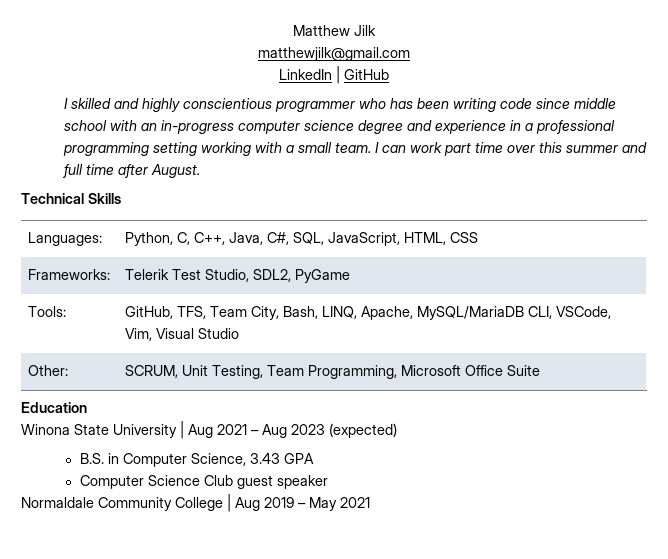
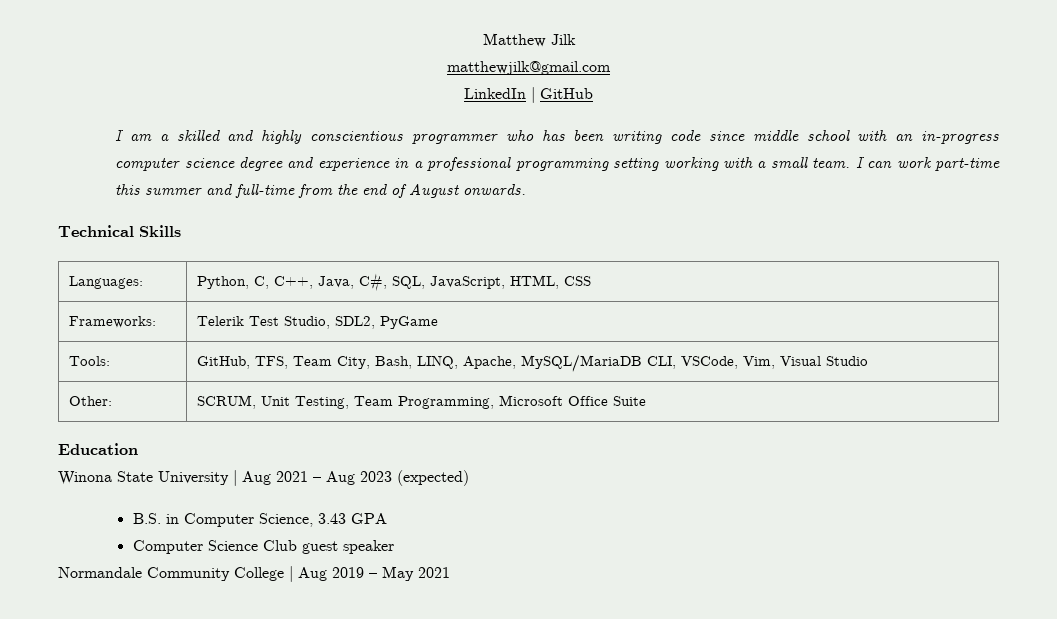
(68, 103) none -> [129,134,169,141] am a
[443,142,647,156] [62,164,200,178] part time over this summer and full time after August. -> [934,158,1000,171] [115,183,527,198] part-time this summer and full-time from the end of August onwards.
[21,497,94,508] Normaldale -> [58,567,142,578] Normandale

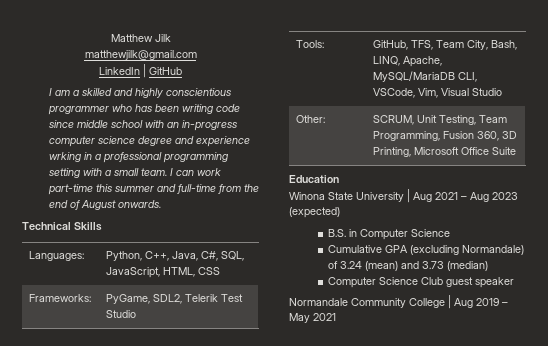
(390, 164) none -> [48,152,81,162] wrking
[663,157,719,171] working -> (80, 173) none
[253,276,269,289] C, -> (143, 256) none
[196,316,438,329] Telerik Test Studio, SDL2, PyGame -> [106,294,244,304] [106,310,137,318] PyGame, SDL2, Telerik Test Studio
(494, 402) none -> [443,131,518,141] [373,147,412,157] Fusion 360, 3D Printing,
[258,513,346,527] Science, 3.43 -> [410,229,450,237] [327,245,382,253] Science // Cumulative
(387, 518) none -> [409,245,524,255] [327,261,488,271] (excluding Normandale) of 3.24 (mean) and 3.73 (median)

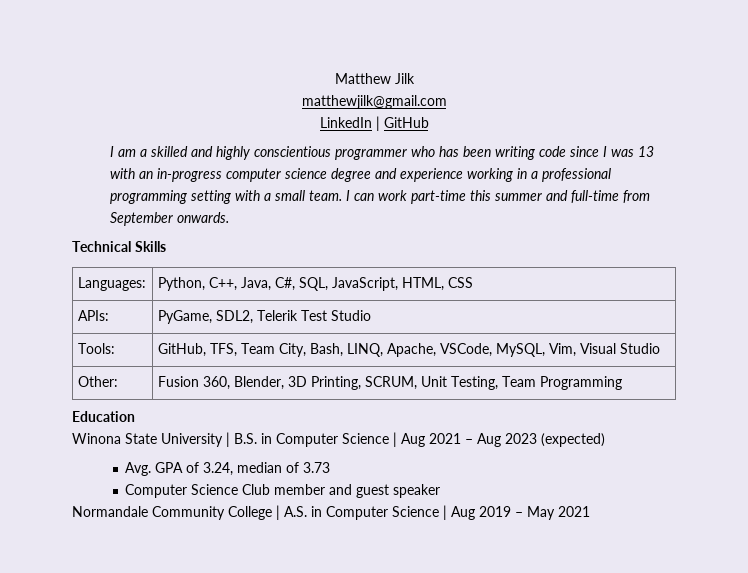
[76,120,143,128] middle school -> [602,146,654,157] I was 13
[48,152,81,162] wrking -> [466,168,513,182] working
[243,184,259,192] [48,200,116,210] the end of August -> [109,212,173,226] September
[29,294,92,302] Frameworks: -> [77,310,109,321] APIs:
[373,71,478,82] [373,88,416,98] MySQL/MariaDB CLI, VSCode, -> [439,343,545,357] VSCode, MySQL,
[373,115,508,125] [373,131,518,141] [373,147,517,157] SCRUM, Unit Testing, Team Programming, Fusion 360, 3D Printing, Microsoft Office Suite -> [157,376,622,390] Fusion 360, Blender, 3D Printing, SCRUM, Unit Testing, Team Programming
(410, 196) none -> [234,432,397,447] B.S. in Computer Science |
[327,229,450,240] [327,245,524,255] [327,261,419,271] B.S. in Computer Science // Cumulative GPA (excluding Normandale) of 3.24 (mean) and -> [125,462,300,476] Avg. GPA of 3.24, median of
[446,261,488,271] (median) -> (331, 467) none
(443, 281) none -> [274,484,353,495] member and
(451, 302) none -> [284,505,447,520] A.S. in Computer Science |

